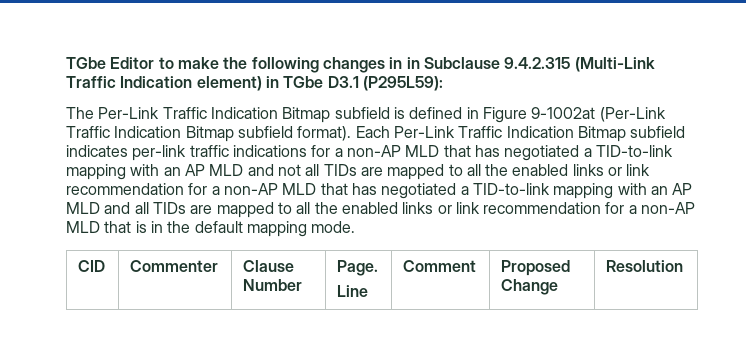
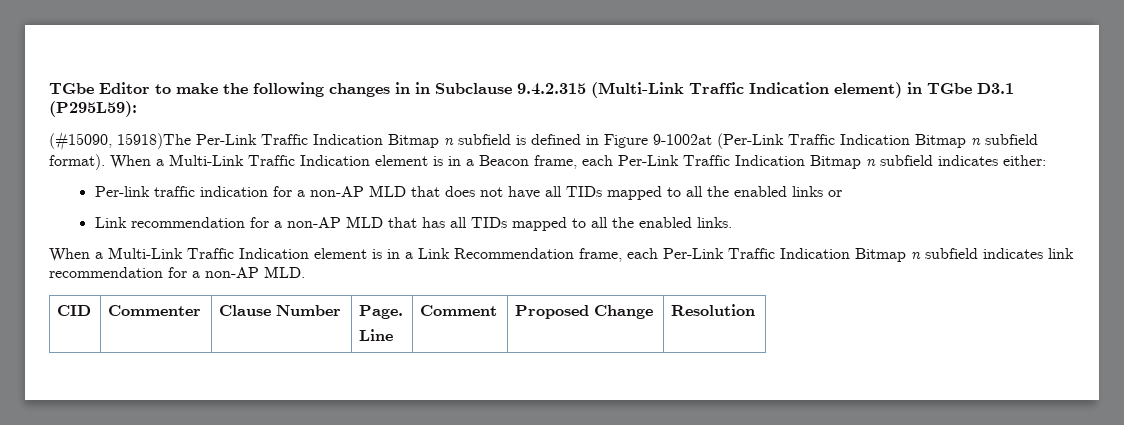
[66,107,331,123] The Per-Link Traffic Indication Bitmap -> [49,131,454,151] (#15090, 15918)The Per-Link Traffic Indication Bitmap n
(234, 134) none -> [971,138,981,145] n
[355,126,686,142] [66,145,673,161] [66,164,651,180] Each Per-Link Traffic Indication Bitmap subfield indicates per-link traffic indications for a non-AP MLD that has negotiated a TID-to-link mapping with an AP MLD and not all TIDs are mapped to all the enabled links or link -> [110,154,1046,169] [94,185,842,200] [94,217,127,228] When a Multi-Link Traffic Indication element is in a Beacon frame, each Per-Link Traffic Indication Bitmap n subfield indicates either: // Per-link traffic indication for a non-AP MLD that does not have all TIDs mapped to all the enabled links or // Link
[381,183,693,199] [66,202,696,218] [66,221,356,237] negotiated a TID-to-link mapping with an AP MLD and all TIDs are mapped to all the enabled links or link recommendation for a non-AP MLD that is in the default mapping mode. -> [449,217,732,231] [49,247,1074,262] [49,266,305,278] all TIDs mapped to all the enabled links. // When a Multi-Link Traffic Indication element is in a Link Recommendation frame, each Per-Link Traffic Indication Bitmap n subfield indicates link recommendation for a non-AP MLD.

